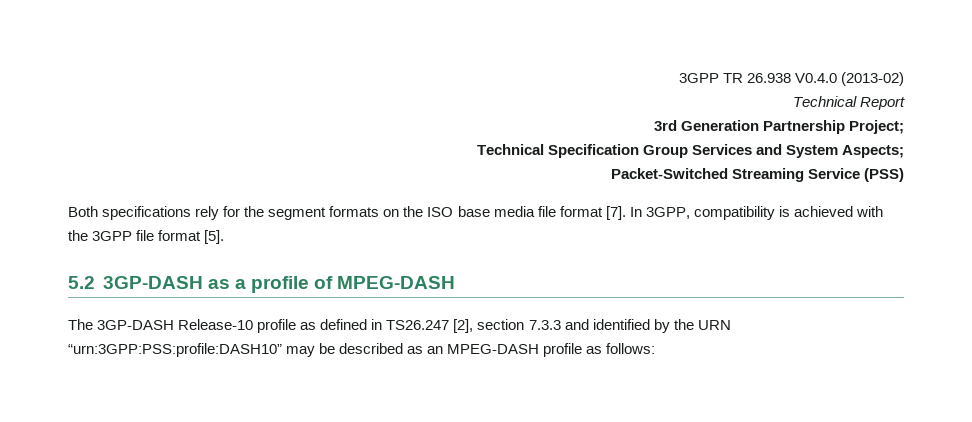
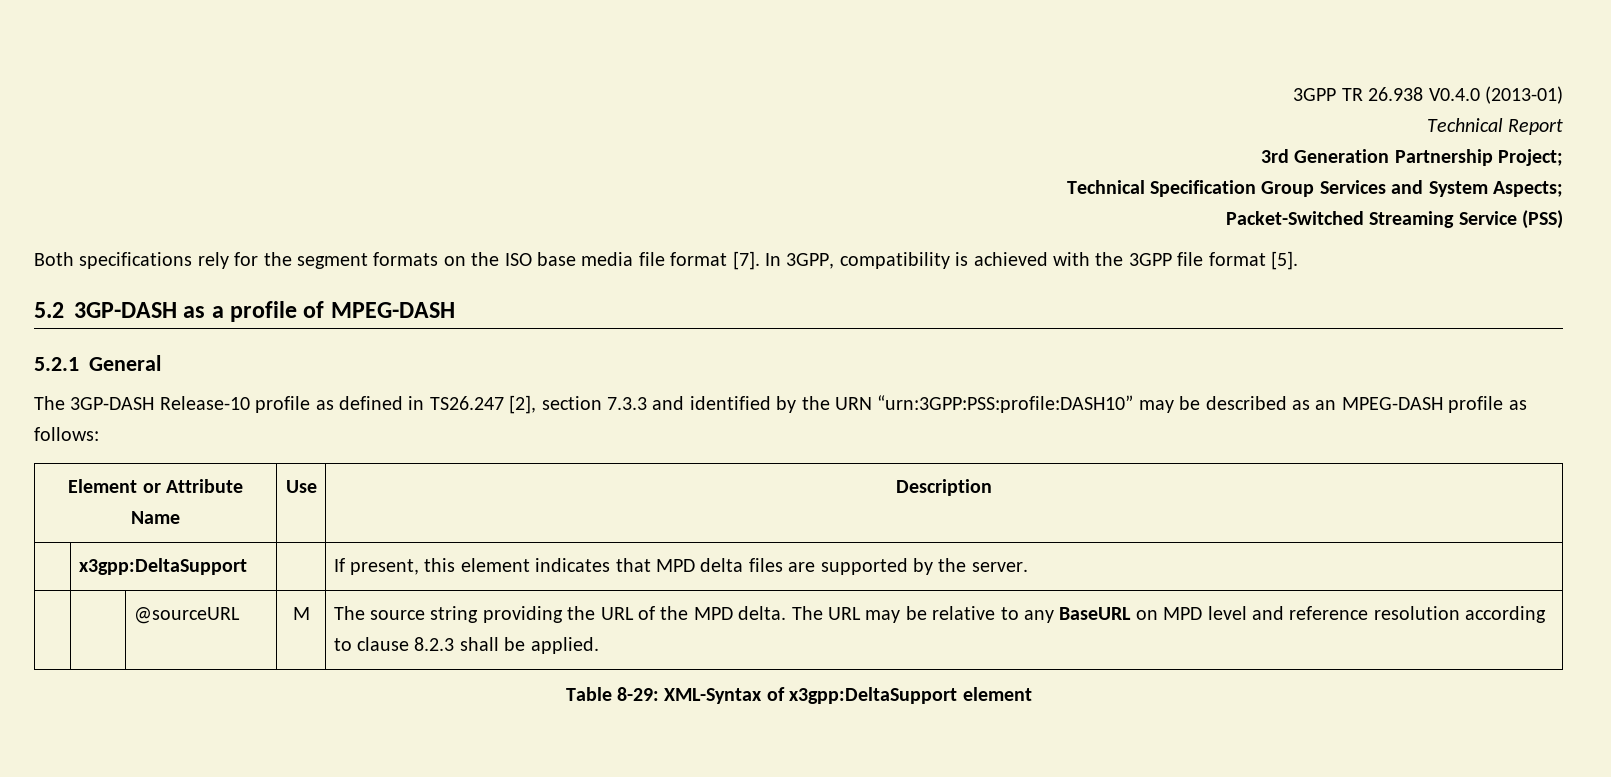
[840,72,904,86] (2013-02) -> [1485,86,1564,104] (2013-01)
(456, 282) none -> [34,355,161,371] // 5.2.1 General
(656, 348) none -> [68,479,243,493] [131,511,180,524] [285,480,317,493] [896,479,992,496] [78,558,247,575] [333,558,1028,575] [133,607,240,624] [292,607,310,620] [333,606,1547,623] [333,637,599,654] [565,687,1032,704] // Element or Attribute Name | Use | Description // | x3gpp:DeltaSupport | | If present, this element indicates that MPD delta files are supported by the server. // | | @sourceURL | M | The source string providing the URL of the MPD delta. The URL may be relative to any BaseURL on MPD level and reference resolution according to clause 8.2.3 shall be applied. // Table 8-29: XML-Syntax of x3gpp:DeltaSupport element

